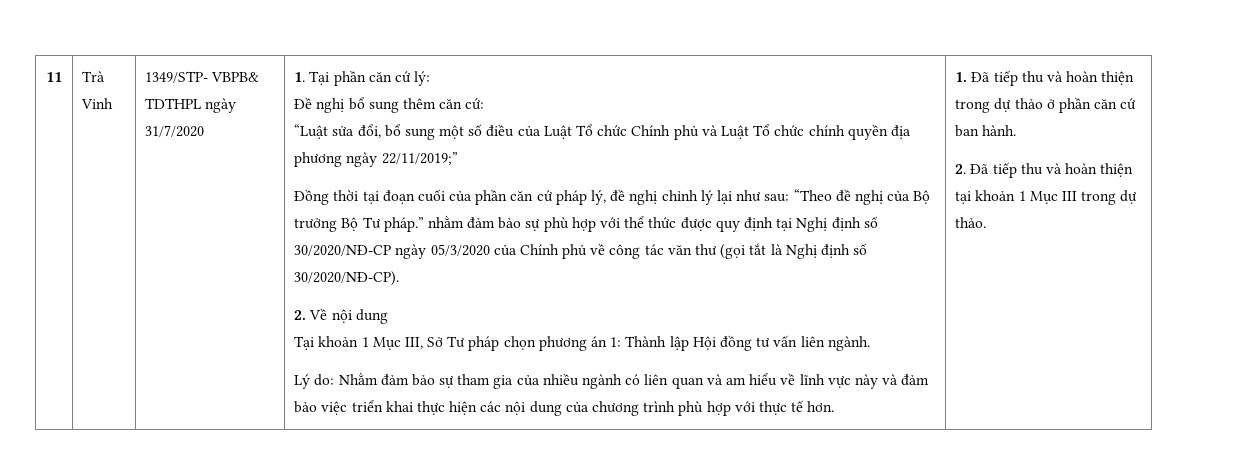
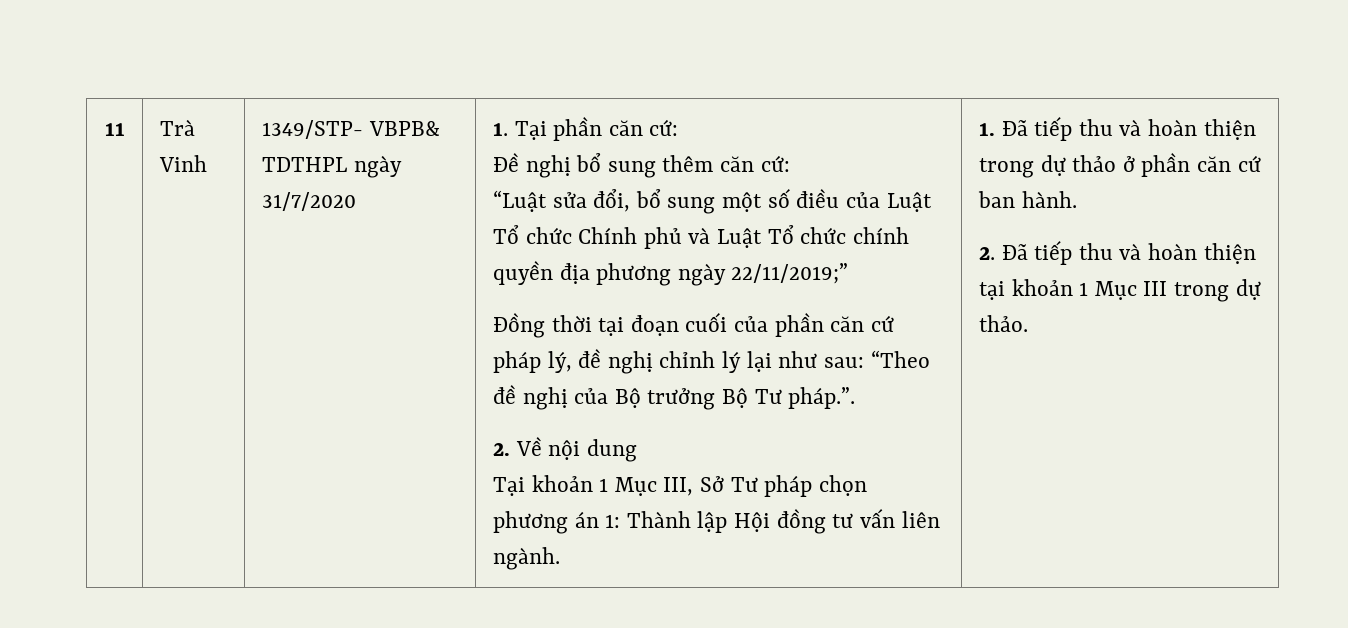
[394,71,431,86] cứ lý: -> [649,119,679,136] cứ:
[383,215,878,232] [294,243,868,259] [294,271,400,286] pháp.” nhằm đảm bảo sự phù hợp với thể thức được quy định tại Nghị định số 30/2020/NĐ-CP ngày 05/3/2020 của Chính phủ về công tác văn thư (gọi tắt là Nghị định số 30/2020/NĐ-CP). -> [788,387,856,409] pháp.”.
[294,372,930,389] [294,400,835,416] // Lý do: Nhằm đảm bảo sự tham gia của nhiều ngành có liên quan và am hiểu về lĩnh vực này và đảm bảo việc triển khai thực hiện các nội dung của chương trình phù hợp với thực tế hơn. -> (560, 558) none

